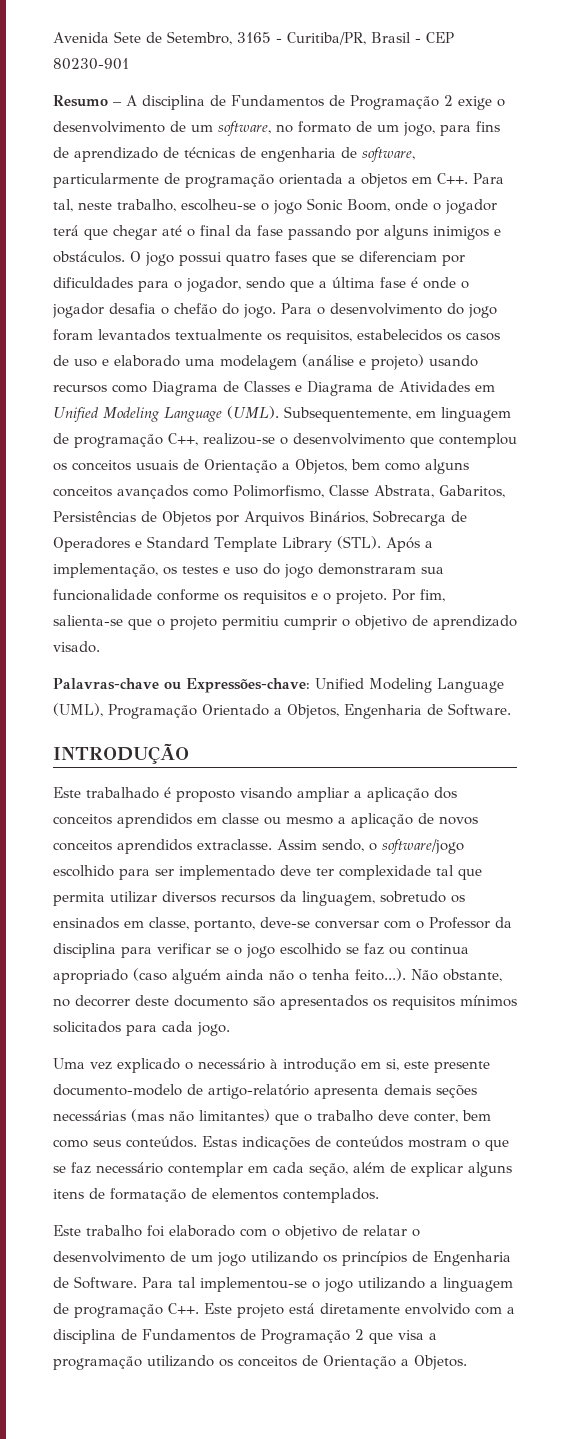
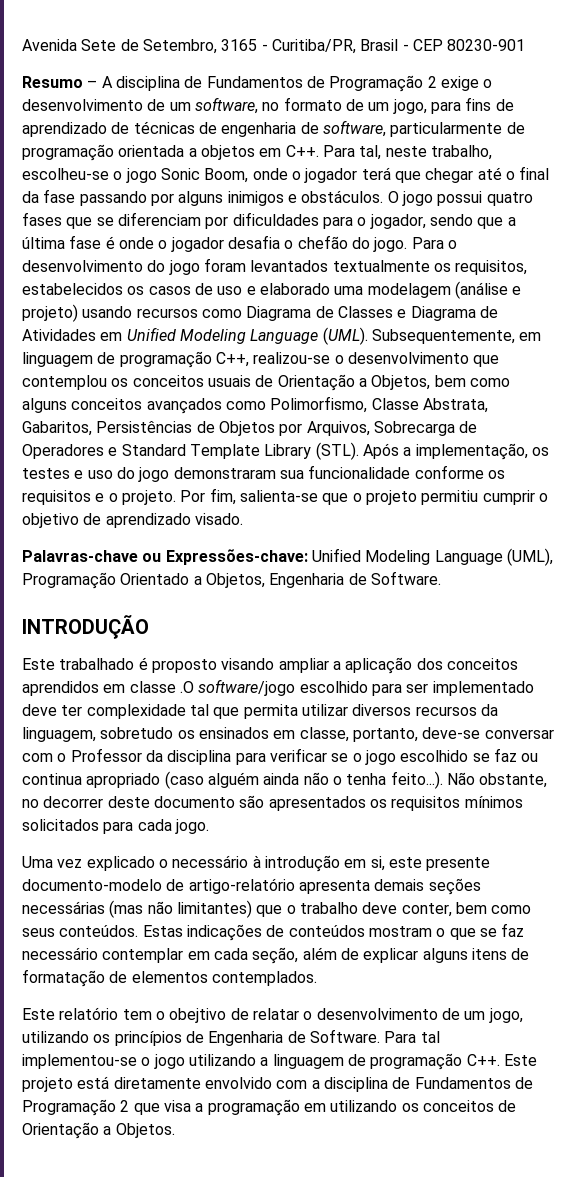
[244,511,368,526] Arquivos Binários, -> [306,421,370,436] Arquivos,
[264,813,478,828] [53,839,377,854] ou mesmo a aplicação de novos conceitos aprendidos extraclasse. Assim sendo, o -> [179,681,194,693] .O
[86,1225,337,1240] trabalho foi elaborado com o objetivo -> [59,1007,227,1023] relatório tem o obejtivo
[217,1252,246,1266] jogo -> [488,1008,523,1023] jogo,
(142, 1363) none -> [303,1103,326,1112] em

